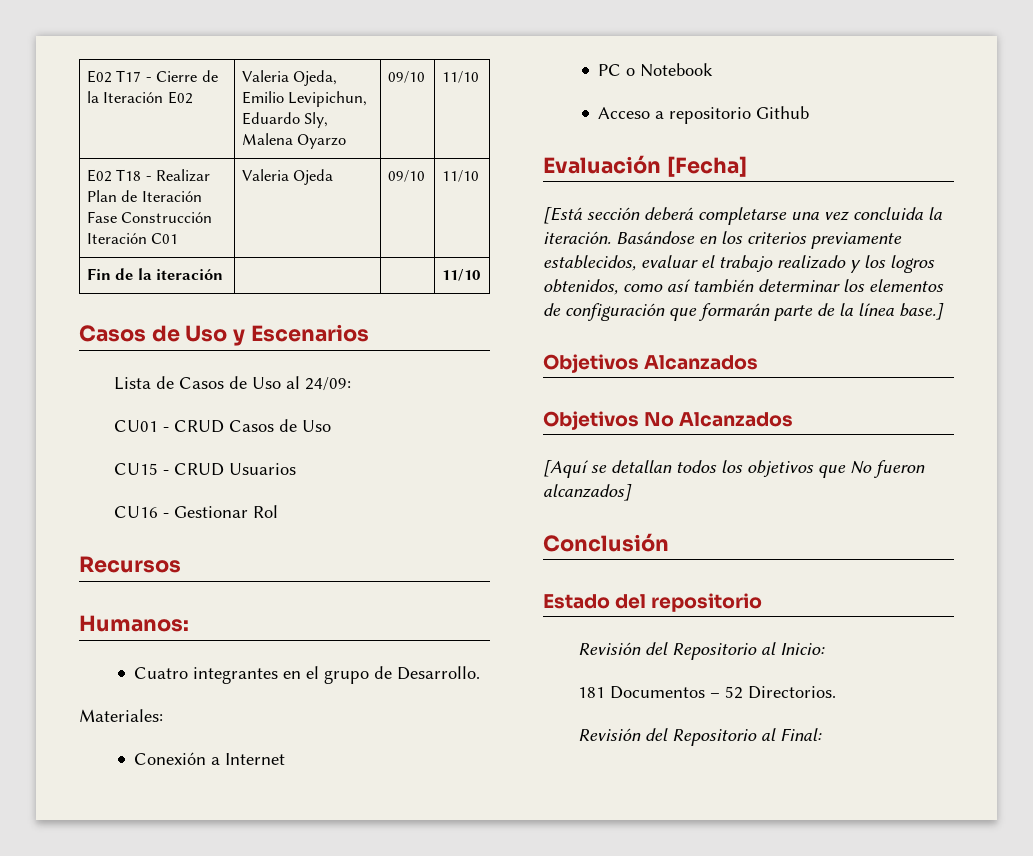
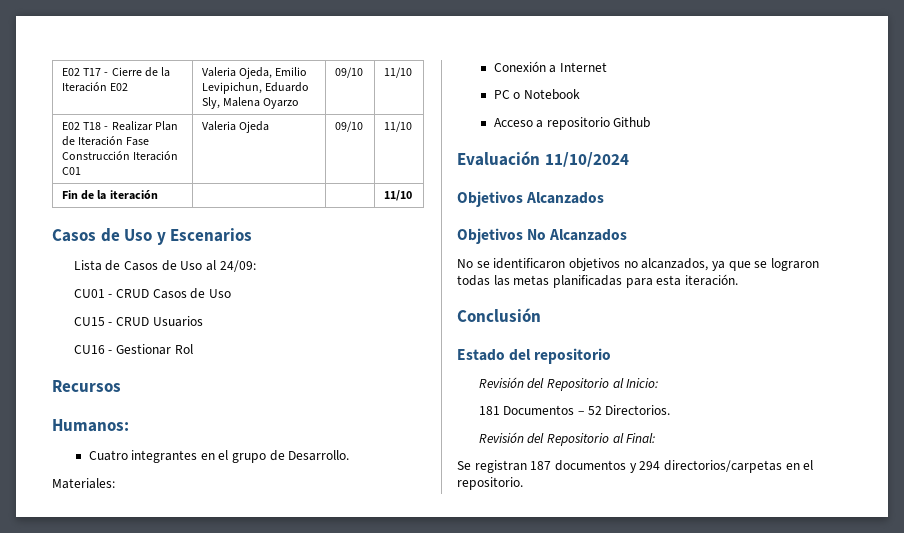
[666,156,747,177] [543,207,942,225] [543,231,902,249] [543,255,935,273] [543,279,944,295] [543,303,944,321] [Fecha] // [Está sección deberá completarse una vez concluida la iteración. Basándose en los criterios previamente establecidos, evaluar el trabajo realizado y los logros obtenidos, como así también determinar los elementos de configuración que formarán parte de la línea base.] -> [544,152,629,167] 11/10/2024
[543,460,925,478] [543,484,632,501] [Aquí se detallan todos los objetivos que No fueron alcanzados] -> [457,258,819,271] [457,274,738,288] No se identificaron objetivos no alcanzados, ya que se lograron todas las metas planificadas para esta iteración.
(822, 734) none -> [457,460,814,473] [457,477,523,490] // Se registran 187 documentos y 294 directorios/carpetas en el repositorio.

